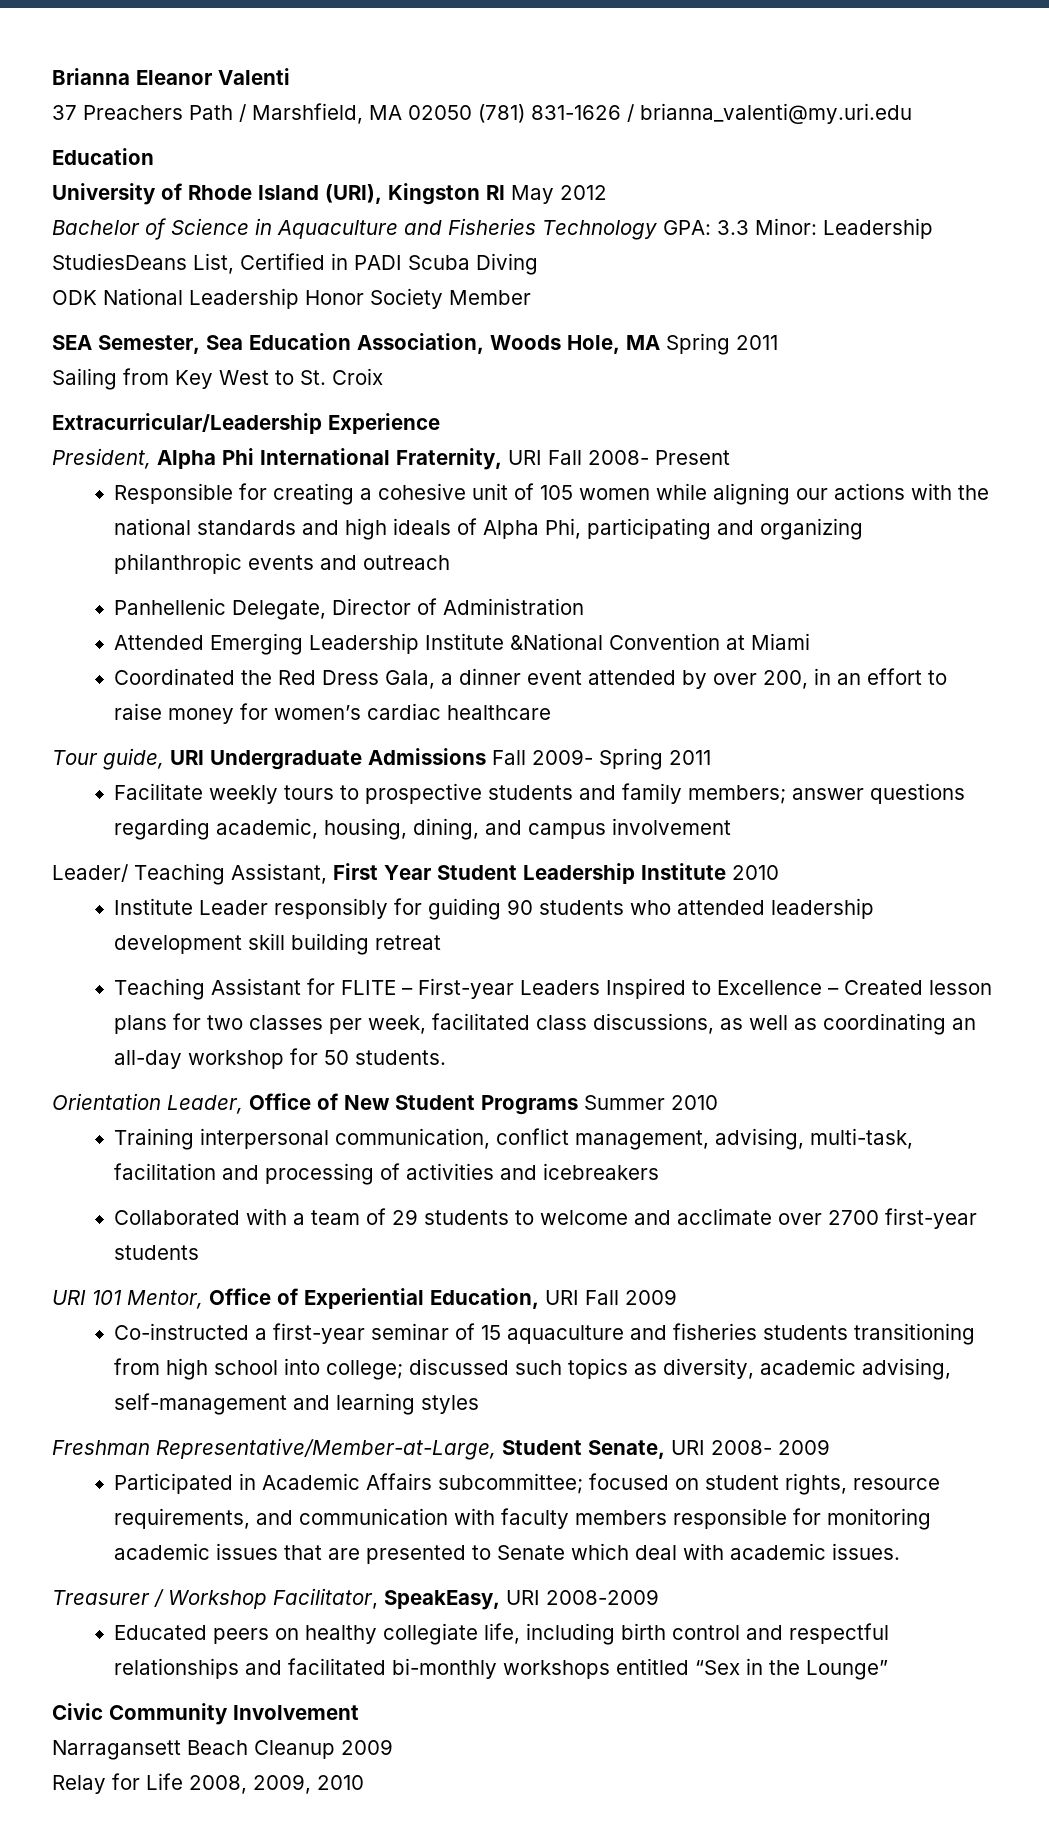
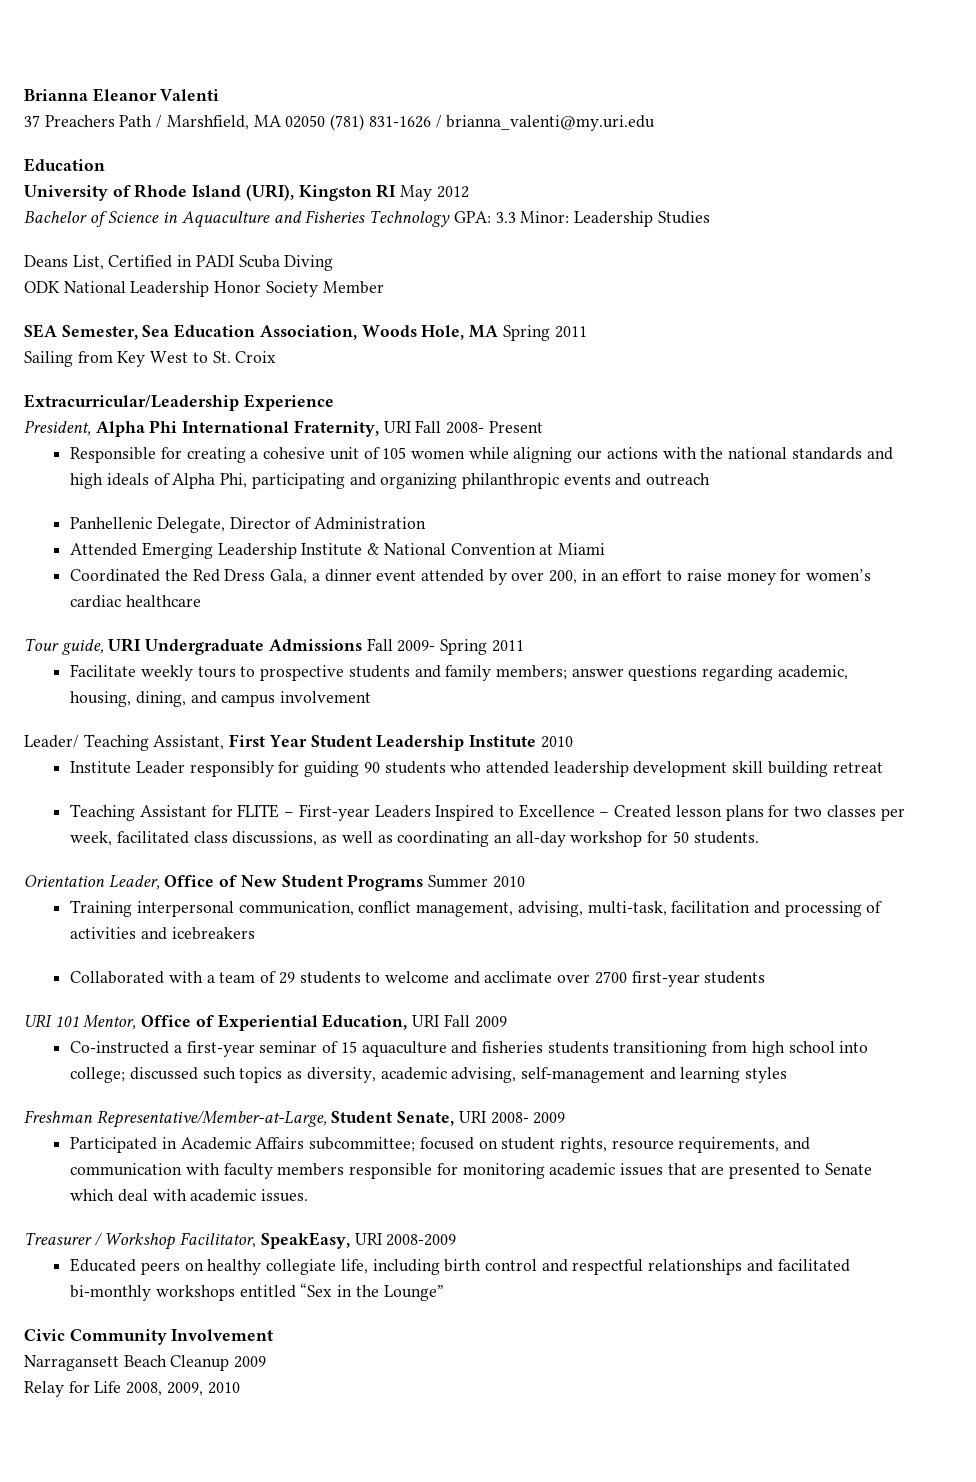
[52,253,187,270] StudiesDeans -> [657,211,710,224] [24,255,68,267] Studies // Deans
[510,633,604,650] &National -> [367,543,446,555] & National

